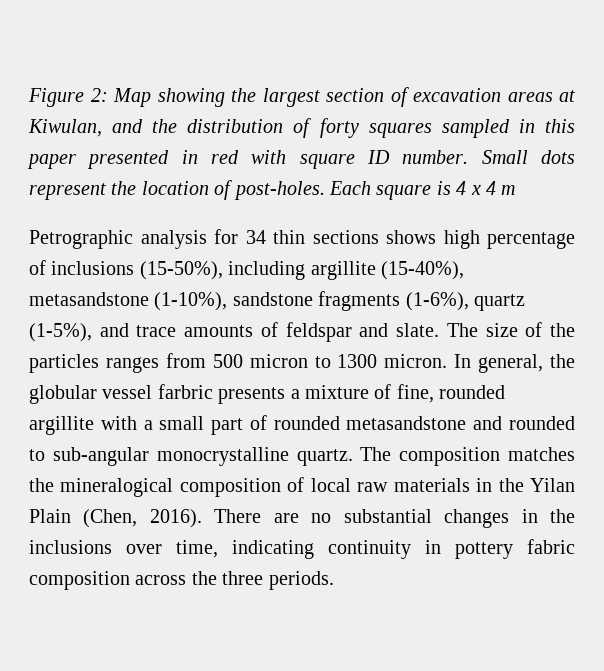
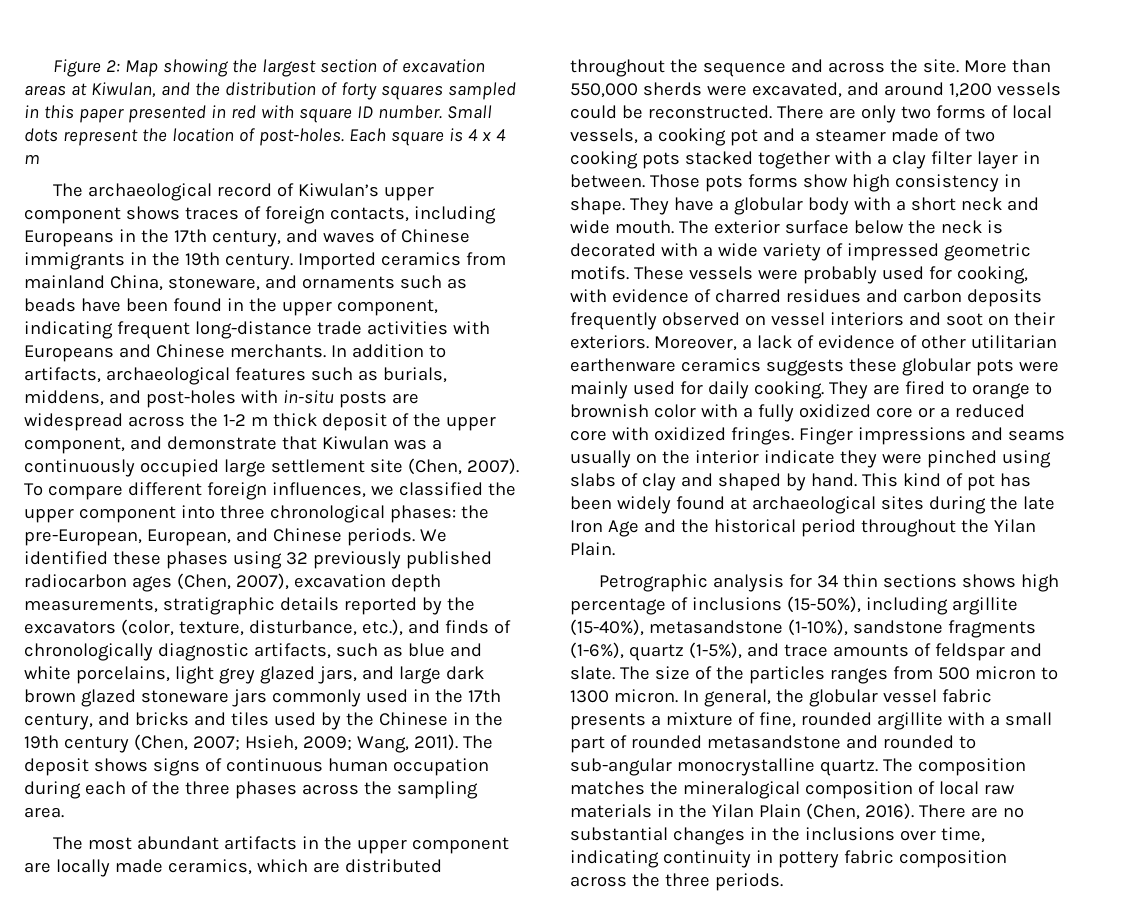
(516, 190) none -> [52,183,434,201] [24,206,496,224] [24,229,470,247] [24,252,506,270] [24,275,467,291] [24,298,438,316] [24,321,490,339] [24,344,446,362] [24,367,447,385] [24,390,419,408] [24,413,496,431] [24,436,442,454] [24,458,519,477] [24,482,516,500] [24,505,489,523] [24,528,447,546] [24,551,492,569] [24,573,441,592] [24,597,475,615] [24,619,511,636] [24,643,482,661] [24,666,484,684] [24,689,501,707] [24,712,503,730] [24,734,493,753] [24,758,489,776] [24,781,478,799] [24,807,64,818] [52,836,509,854] [24,859,442,877] [570,59,1051,77] [570,82,1061,98] [570,105,1052,123] [570,128,995,146] [570,151,1040,169] [570,174,1021,192] [570,197,1039,215] [570,220,1003,234] [570,243,1031,261] [570,266,1028,284] [570,289,1042,307] [570,312,1055,330] [570,335,1057,351] [570,358,1059,376] [570,381,1052,399] [570,404,1025,422] [570,427,1065,445] [570,450,1051,468] [570,473,1031,491] [570,496,1055,514] [570,519,1036,537] [570,542,615,556] // The archaeological record of Kiwulan’s upper component shows traces of foreign contacts, including Europeans in the 17th century, and waves of Chinese immigrants in the 19th century. Imported ceramics from mainland China, stoneware, and ornaments such as beads have been found in the upper component, indicating frequent long-distance trade activities with Europeans and Chinese merchants. In addition to artifacts, archaeological features such as burials, middens, and post-holes with in-situ posts are widespread across the 1-2 m thick deposit of the upper component, and demonstrate that Kiwulan was a continuously occupied large settlement site (Chen, 2007). To compare different foreign influences, we classified the upper component into three chronological phases: the pre-European, European, and Chinese periods. We identified these phases using 32 previously published radiocarbon ages (Chen, 2007), excavation depth measurements, stratigraphic details reported by the excavators (color, texture, disturbance, etc.), and finds of chronologically diagnostic artifacts, such as blue and white porcelains, light grey glazed jars, and large dark brown glazed stoneware jars commonly used in the 17th century, and bricks and tiles used by the Chinese in the 19th century (Chen, 2007; Hsieh, 2009; Wang, 2011). The deposit shows signs of continuous human occupation during each of the three phases across the sampling area. // The most abundant artifacts in the upper component are locally made ceramics, which are distributed throughout the sequence and across the site. More than 550,000 sherds were excavated, and around 1,200 vessels could be reconstructed. There are only two forms of local vessels, a cooking pot and a steamer made of two cooking pots stacked together with a clay filter layer in between. Those pots forms show high consistency in shape. They have a globular body with a short neck and wide mouth. The exterior surface below the neck is decorated with a wide variety of impressed geometric motifs. These vessels were probably used for cooking, with evidence of charred residues and carbon deposits frequently observed on vessel interiors and soot on their exteriors. Moreover, a lack of evidence of other utilitarian earthenware ceramics suggests these globular pots were mainly used for daily cooking. They are fired to orange to brownish color with a fully oxidized core or a reduced core with oxidized fringes. Finger impressions and seams usually on the interior indicate they were pinched using slabs of clay and shaped by hand. This kind of pot has been widely found at archaeological sites during the late Iron Age and the historical period throughout the Yilan Plain.
[157,384,213,399] farbric -> [941,689,992,703] fabric

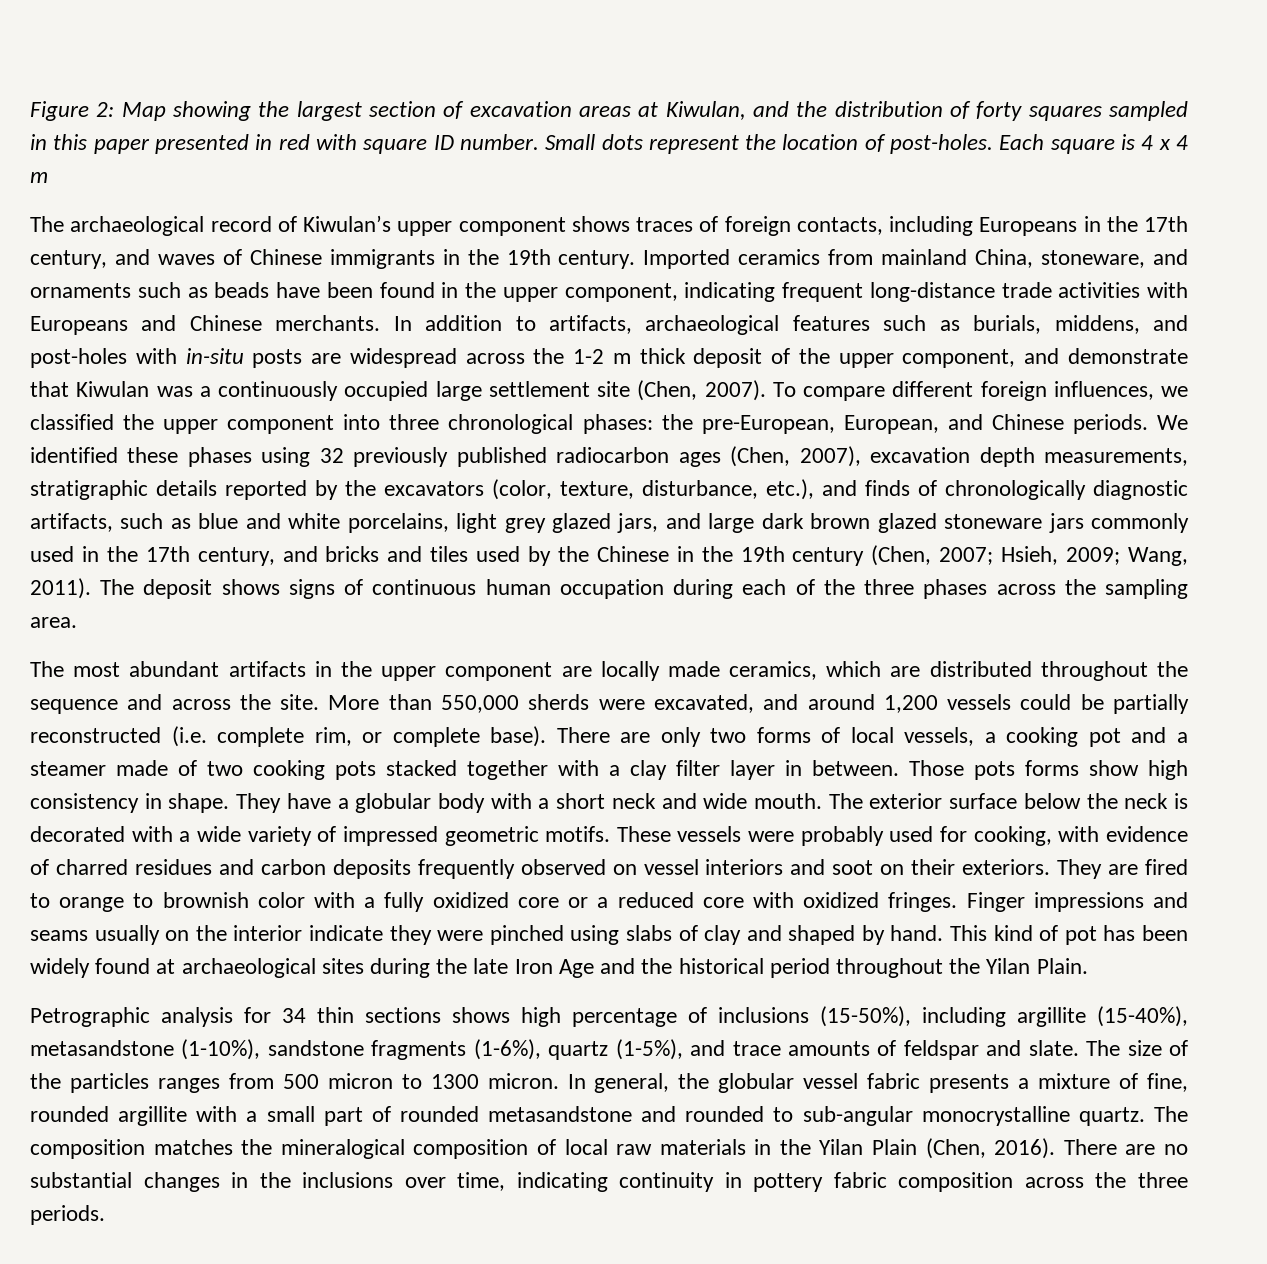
[647,105,772,119] reconstructed. -> [1112,694,1189,714] [30,726,547,747] partially reconstructed (i.e. complete rim, or complete base).
[653,335,1057,351] [570,358,1059,376] [570,381,824,399] Moreover, a lack of evidence of other utilitarian earthenware ceramics suggests these globular pots were mainly used for daily cooking. -> (1051, 867) none

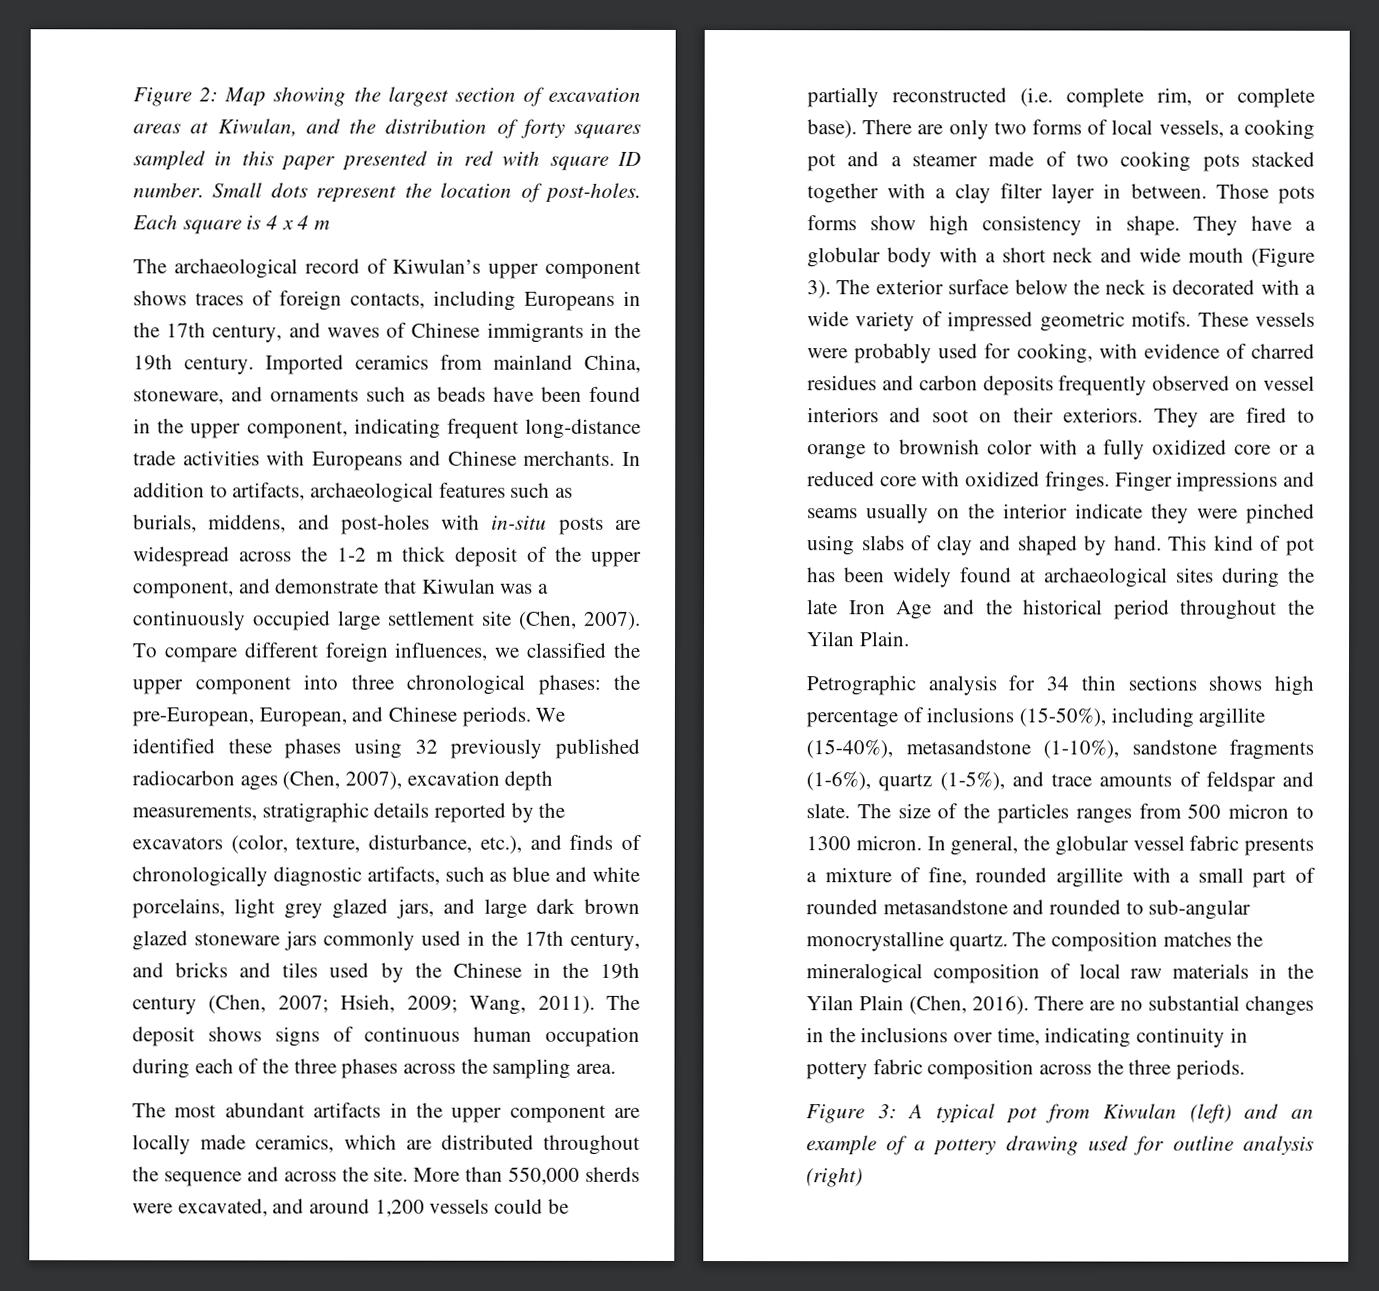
[753,793,822,809] mouth. -> [1188,247,1315,268] [807,280,831,299] mouth (Figure 3).
(105, 1215) none -> [806,1103,1314,1124] [806,1135,1314,1156] [806,1167,863,1188] // Figure 3: A typical pot from Kiwulan (left) and an example of a pottery drawing used for outline analysis (right)

